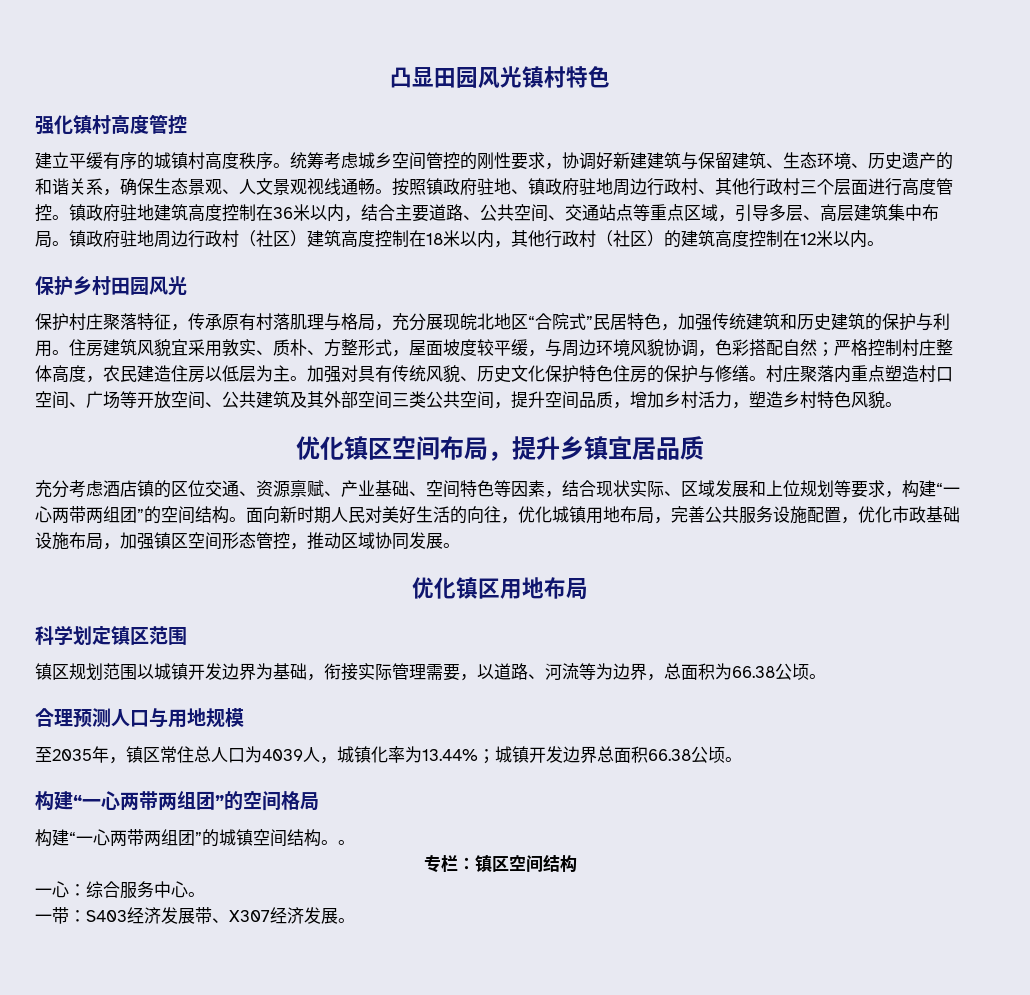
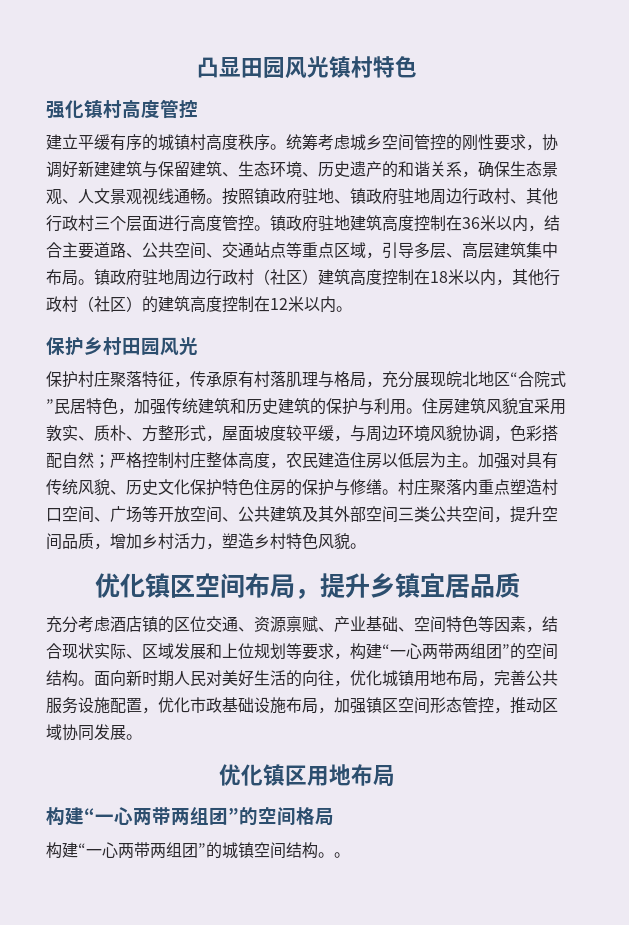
[35,625,187,645] [35,663,826,681] [35,708,244,728] [35,746,742,764] // 科学划定镇区范围 // 镇区规划范围以城镇开发边界为基础，衔接实际管理需要，以道路、河流等为边界，总面积为66.38公顷。 // 合理预测人口与用地规模 // 至2035年，镇区常住总人口为4039人，城镇化率为13.44%；城镇开发边界总面积66.38公顷。 -> (395, 776) none
[423,854,577,873] [35,881,205,899] [35,907,355,924] // 专栏：镇区空间结构 // 一心：综合服务中心。 // 一带：S403经济发展带、X307经济发展。 -> (350, 855) none

